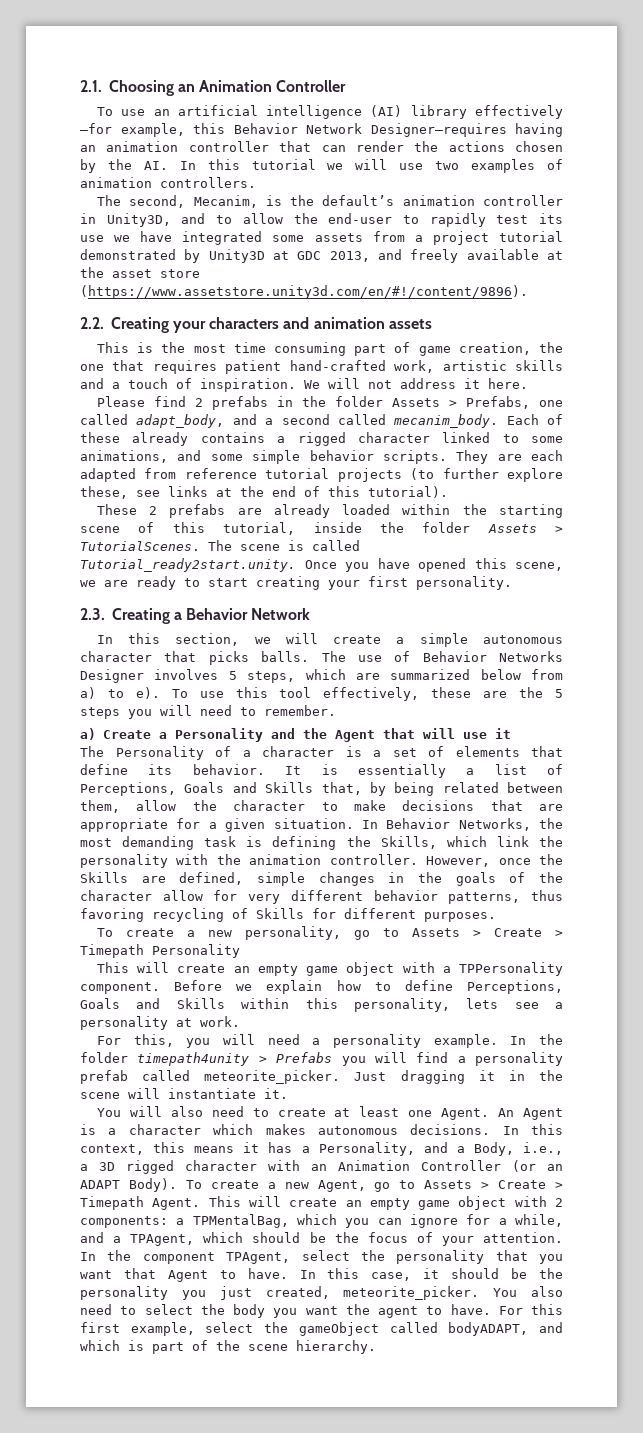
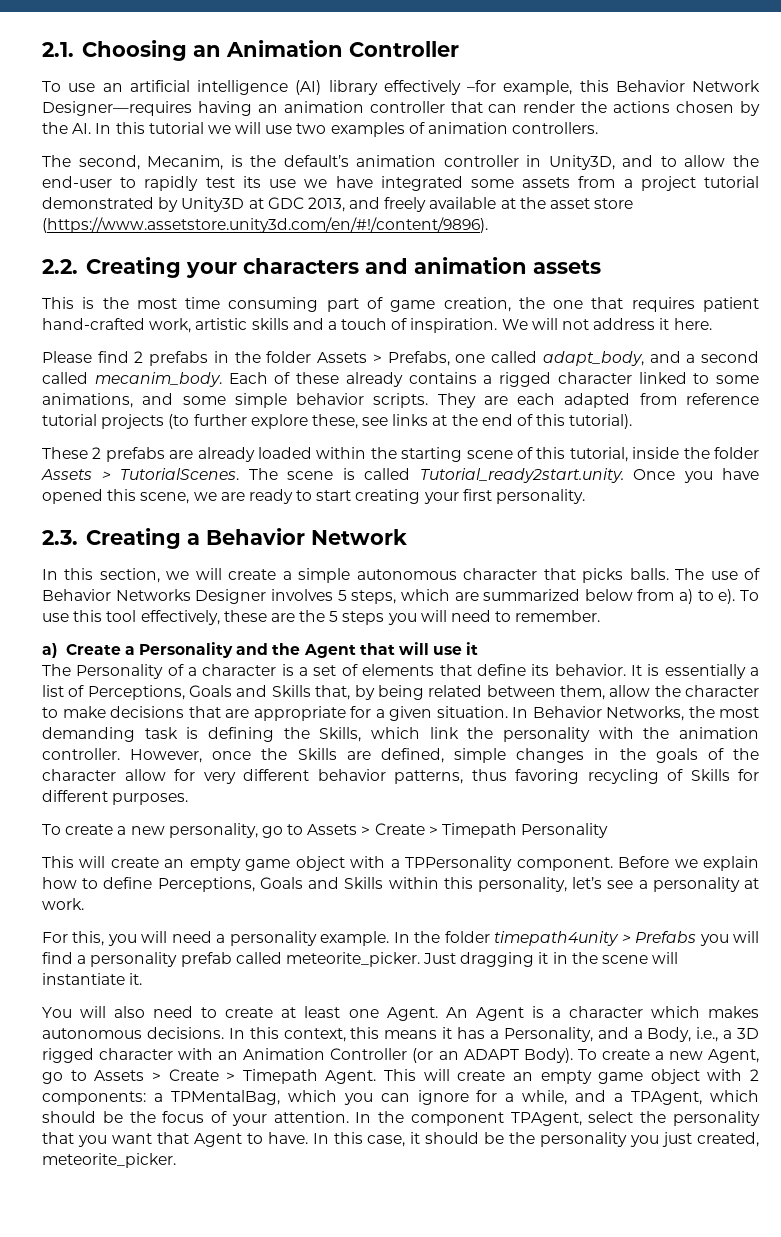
[466,998,499,1009] lets -> [572,877,603,889] let’s
[493,1286,563,1297] [80,1304,563,1318] [80,1322,563,1336] [80,1340,376,1354] You also need to select the body you want the agent to have. For this first example, select the gameObject called bodyADAPT, and which is part of the scene hierarchy. -> (176, 1160) none

